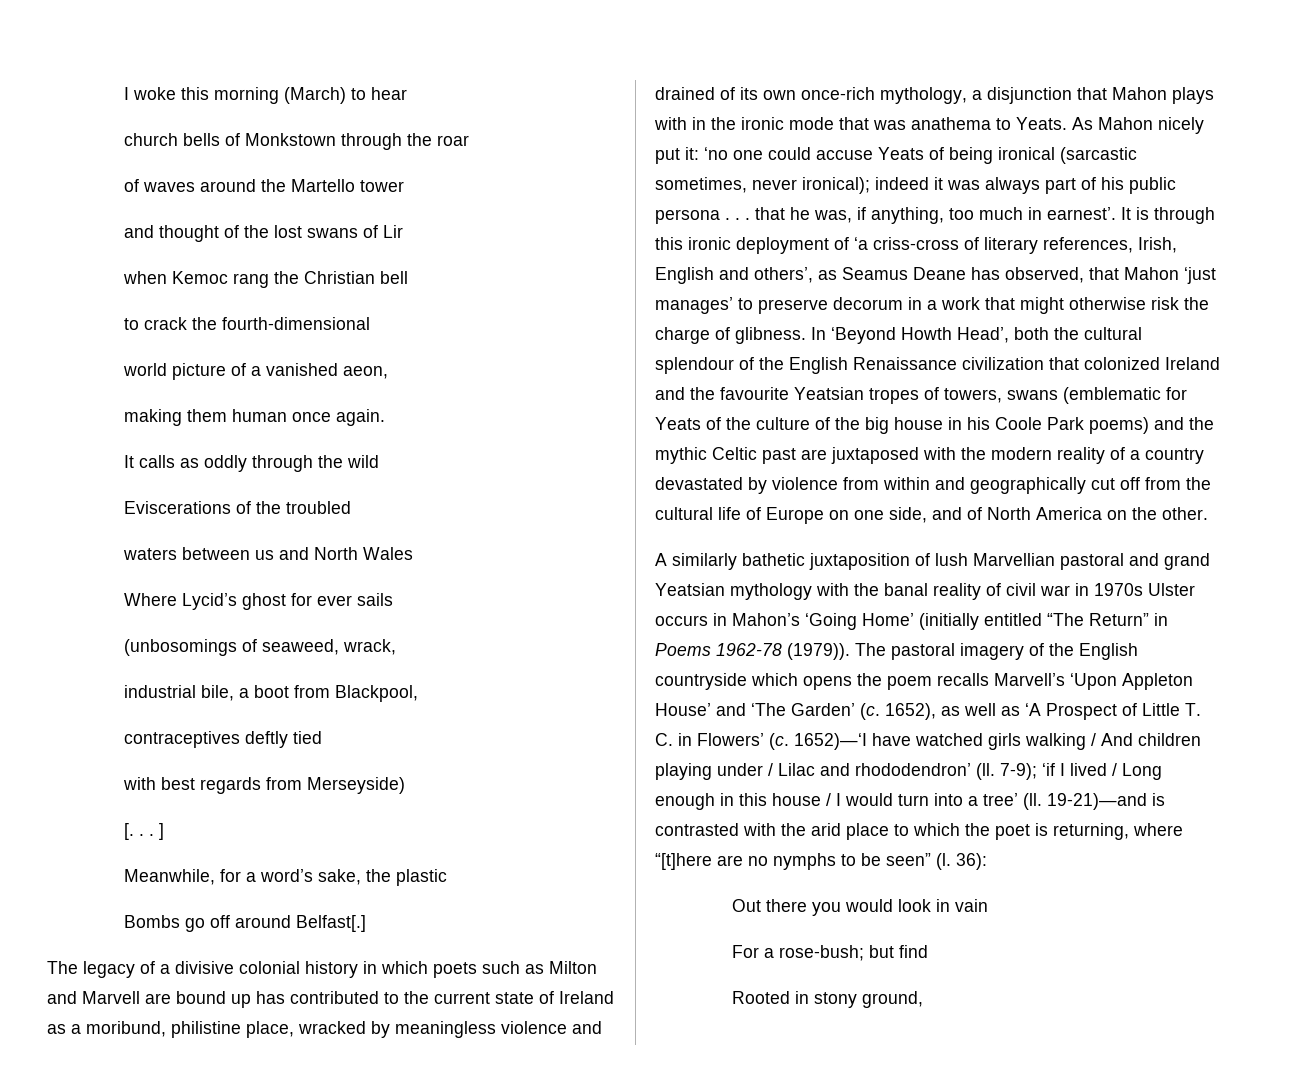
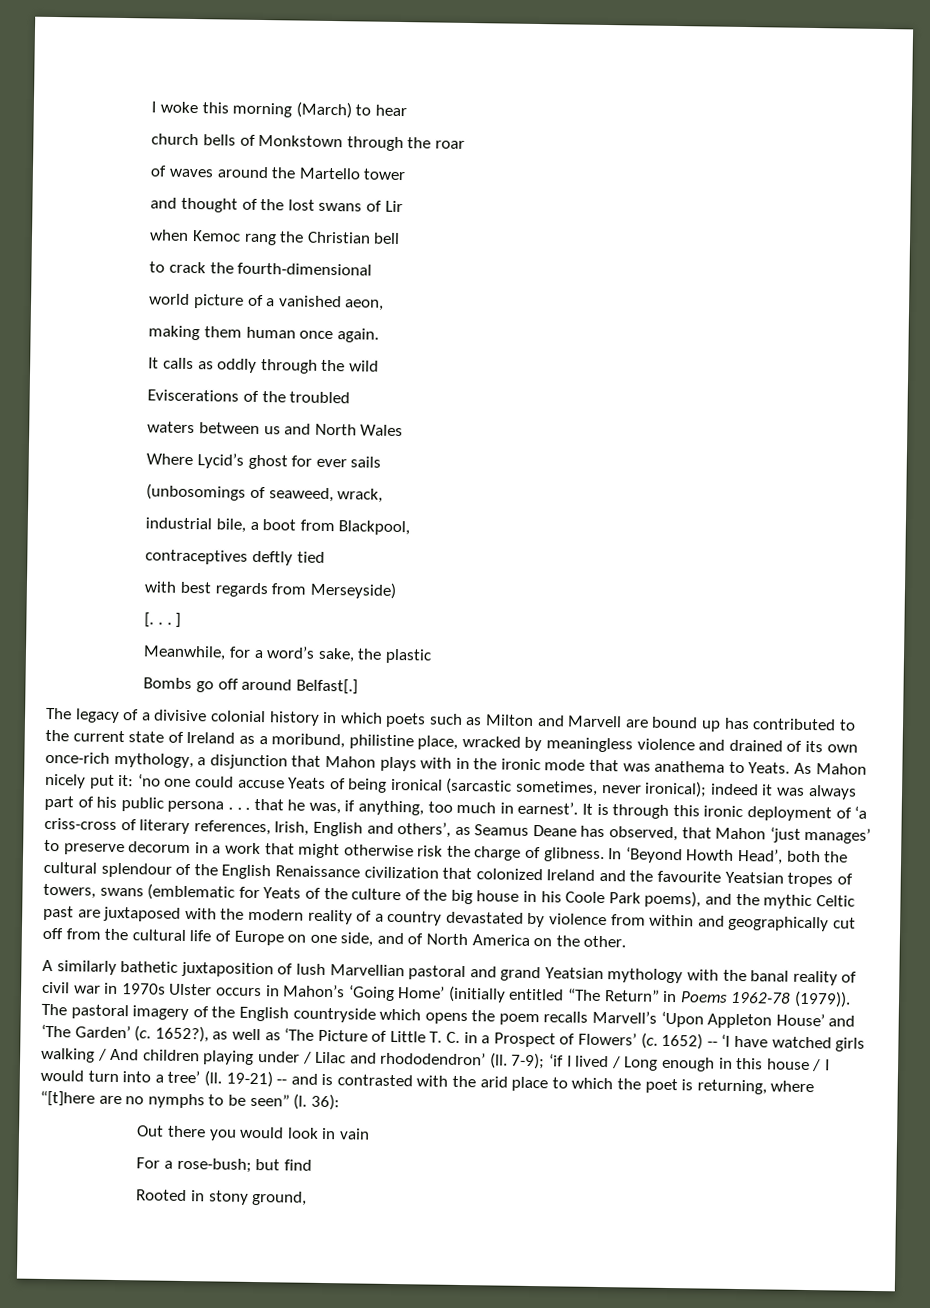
[1089,417,1149,434] poems) -> [644,890,702,908] poems),
[885,703,936,720] 1652), -> [154,1025,209,1043] 1652?),
[1025,703,1117,720] ‘A Prospect -> [284,1027,368,1042] ‘The Picture
[697,733,867,750] Flowers’ (c. 1652)—‘I -> [481,1032,731,1050] a Prospect of Flowers’ (c. 1652) -- ‘I
[1047,793,1147,810] 19-21)—and -> [225,1070,318,1088] 19-21) -- and

